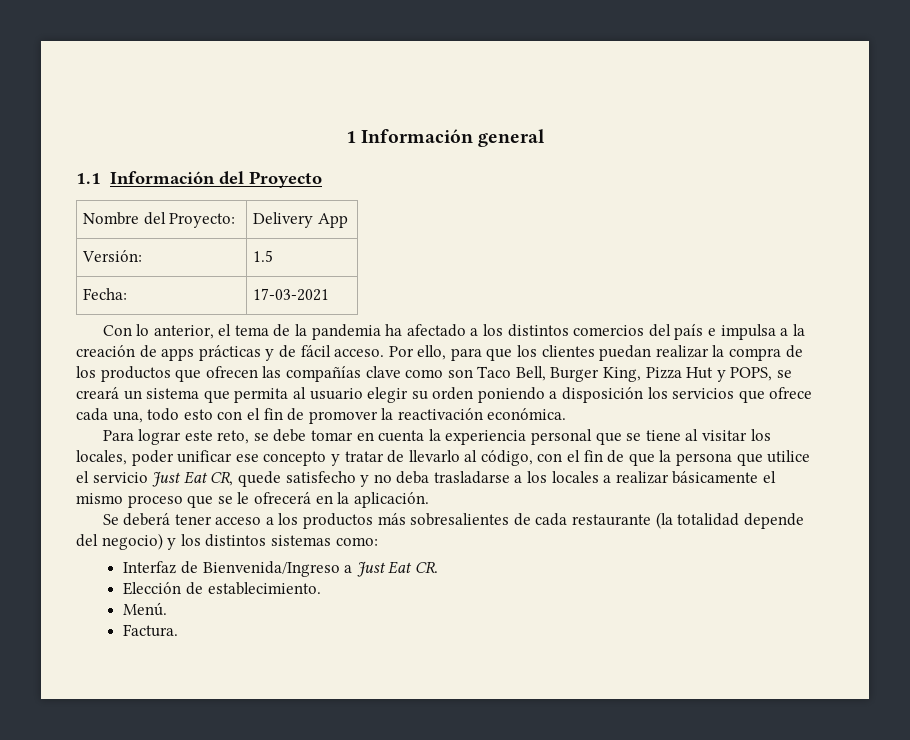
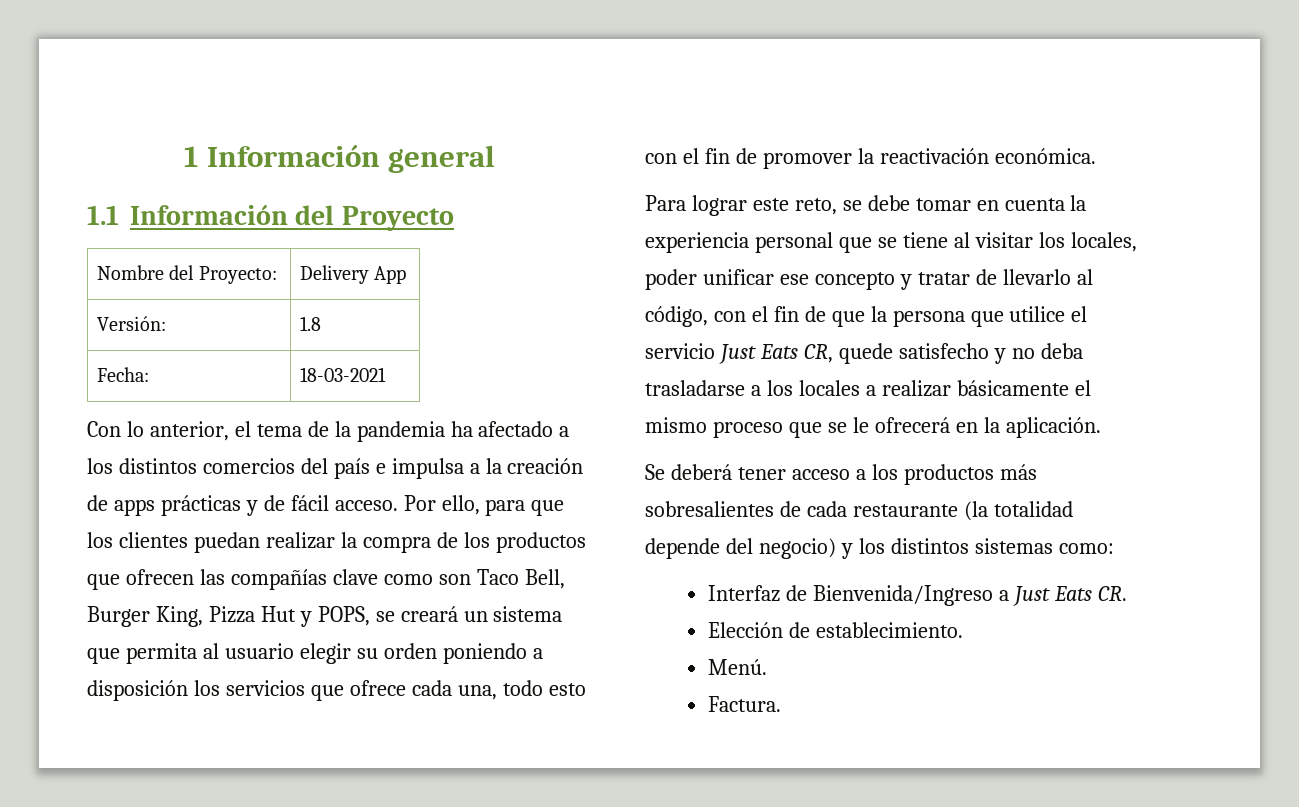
[253,250,274,262] 1.5 -> [299,316,321,331] 1.8
[253,288,330,301] 17-03-2021 -> [299,367,386,382] 18-03-2021
[183,471,208,484] Eat -> [759,344,798,359] Eats
[388,561,413,574] Eat -> [1053,586,1092,601] Eats

